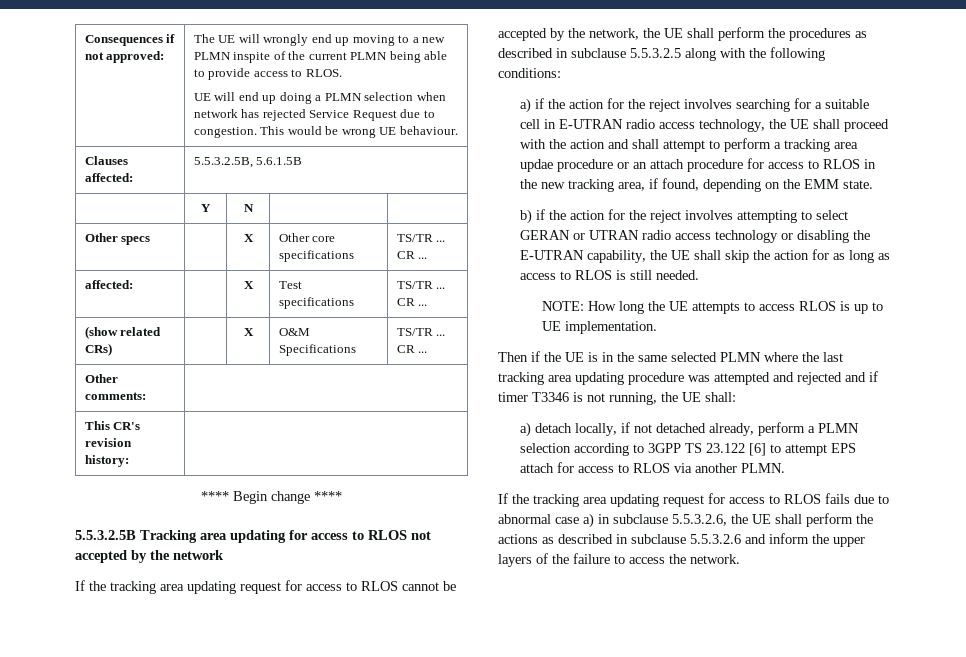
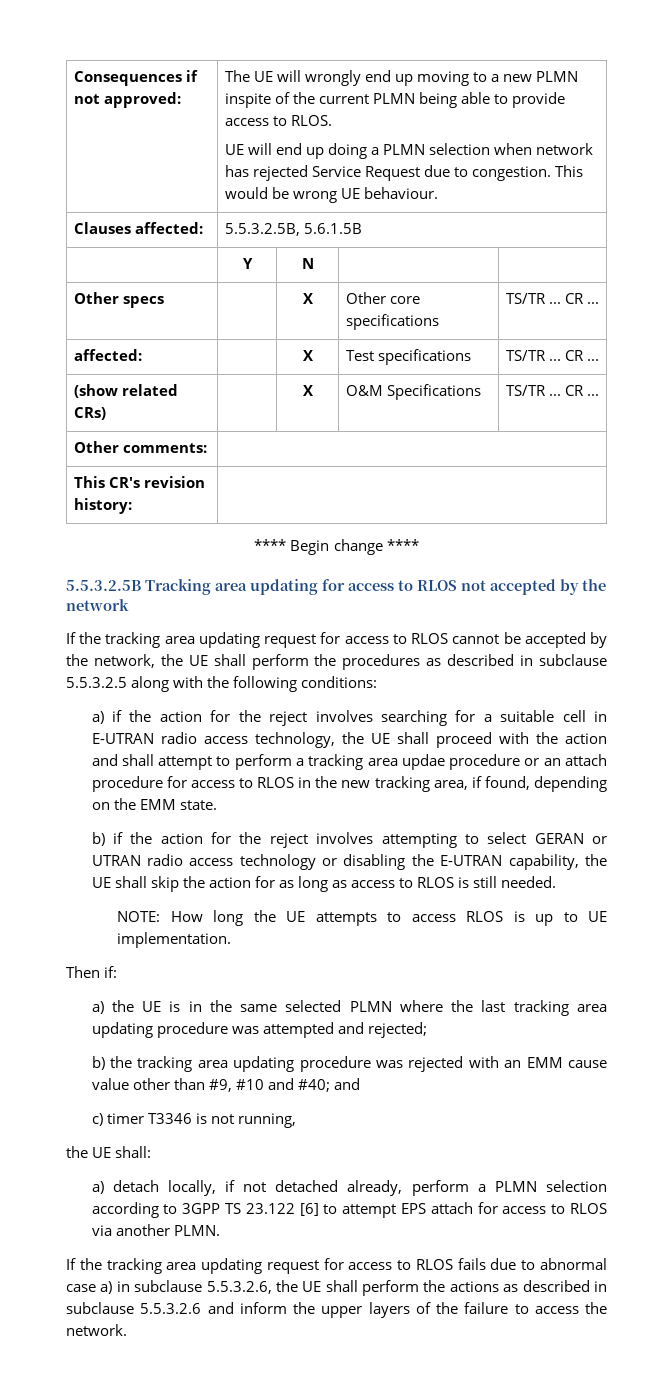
[531,351,540,362] if -> [104,966,118,978] [91,1001,104,1014] if: // a)
[797,371,878,385] rejected and if -> [367,1022,427,1038] [91,1056,608,1072] [91,1078,360,1092] [91,1113,103,1126] rejected; // b) the tracking area updating procedure was rejected with an EMM cause value other than #9, #10 and #40; and // c)
(657, 398) none -> (296, 1120) //

